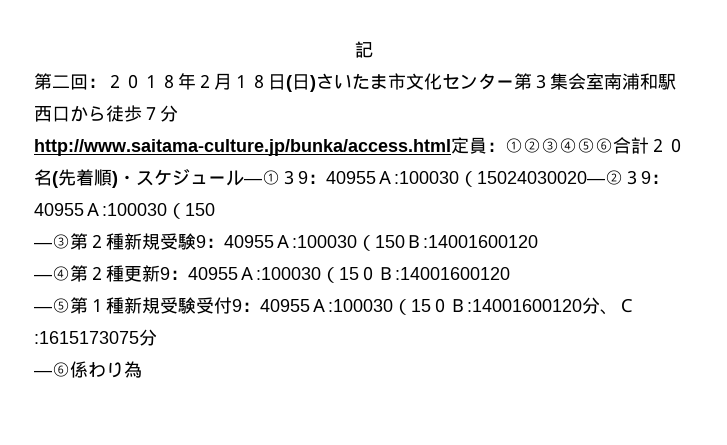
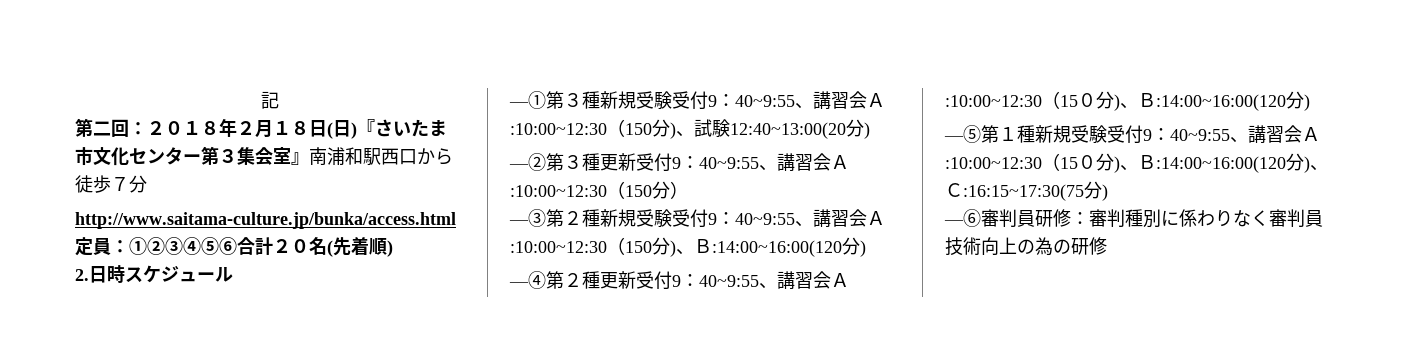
(316, 83) none -> [357,119,375,135] 『
(604, 81) none -> [291,152,309,165] 』
[118,175,136,184] ・ -> [75,265,125,283] // 2.日時
[244,170,669,187] [34,203,215,219] ―①３9：40955Ａ:100030（15024030020―②３9：40955Ａ:100030（150 -> [509,91,885,110] [510,119,870,139] [509,153,849,172] [510,181,688,199] // ―①第３種新規受験受付9：40~9:55、講習会Ａ:10:00~12:30（150分)、試験12:40~13:00(20分) // ―②第３種更新受付9：40~9:55、講習会Ａ:10:00~12:30（150分）
[196,235,538,251] [34,265,510,283] 9：40955Ａ:100030（150Ｂ:14001600120 // ―④第２種更新9：40955Ａ:100030（15０Ｂ:14001600120 -> [672,209,885,228] [510,237,866,257] [509,271,849,290] [945,91,1310,111] 受付9：40~9:55、講習会Ａ:10:00~12:30（150分)、Ｂ:14:00~16:00(120分) // ―④第２種更新受付9：40~9:55、講習会Ａ:10:00~12:30（15０分)、Ｂ:14:00~16:00(120分)
[260,297,636,315] [34,329,157,346] 40955Ａ:100030（15０Ｂ:14001600120分、Ｃ:1615173075分 -> [1170,125,1320,143] [945,153,1328,173] [945,181,1108,201] 40~9:55、講習会Ａ:10:00~12:30（15０分)、Ｂ:14:00~16:00(120分)、Ｃ:16:15~17:30(75分)
[70,361,142,378] 係わり為 -> [981,209,1323,228] [945,237,1107,256] 審判員研修：審判種別に係わりなく審判員技術向上の為の研修

